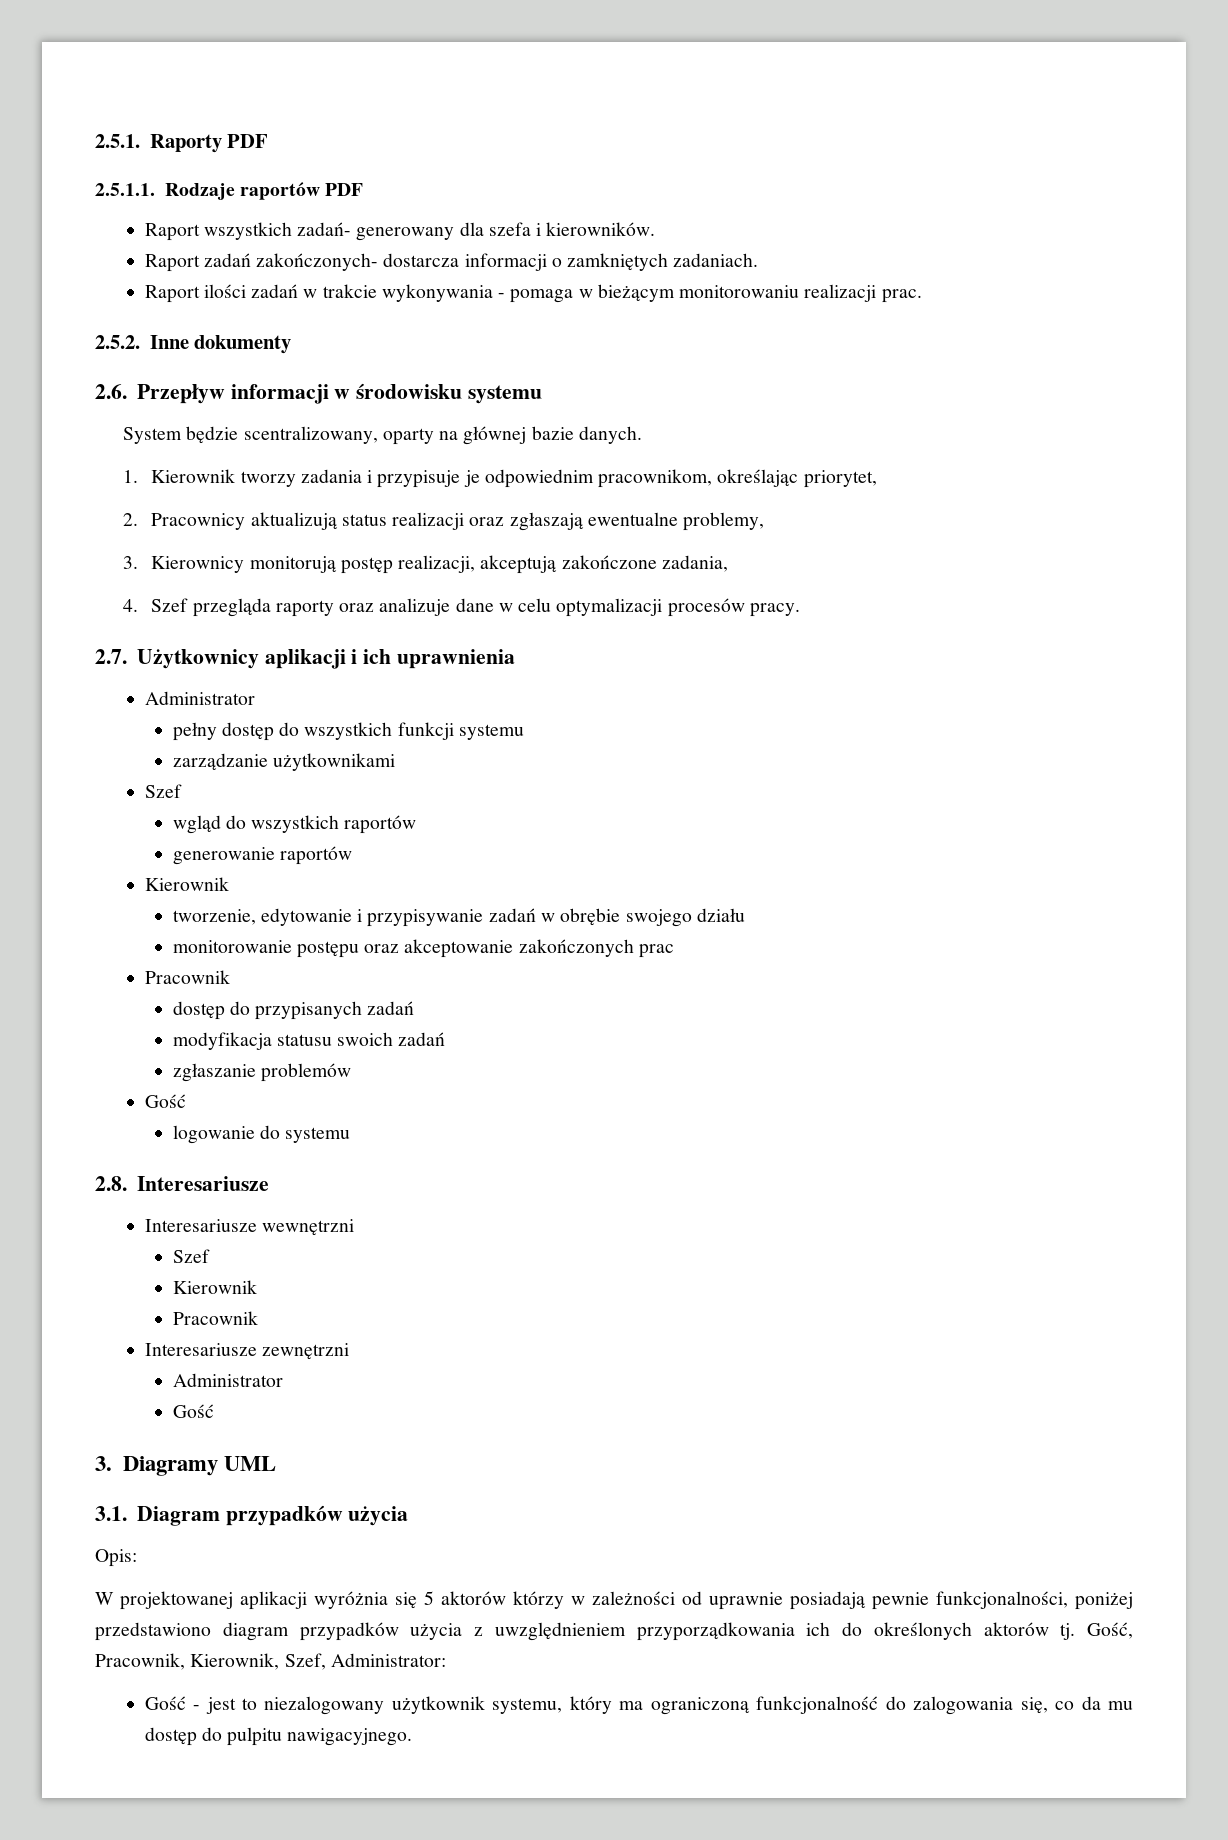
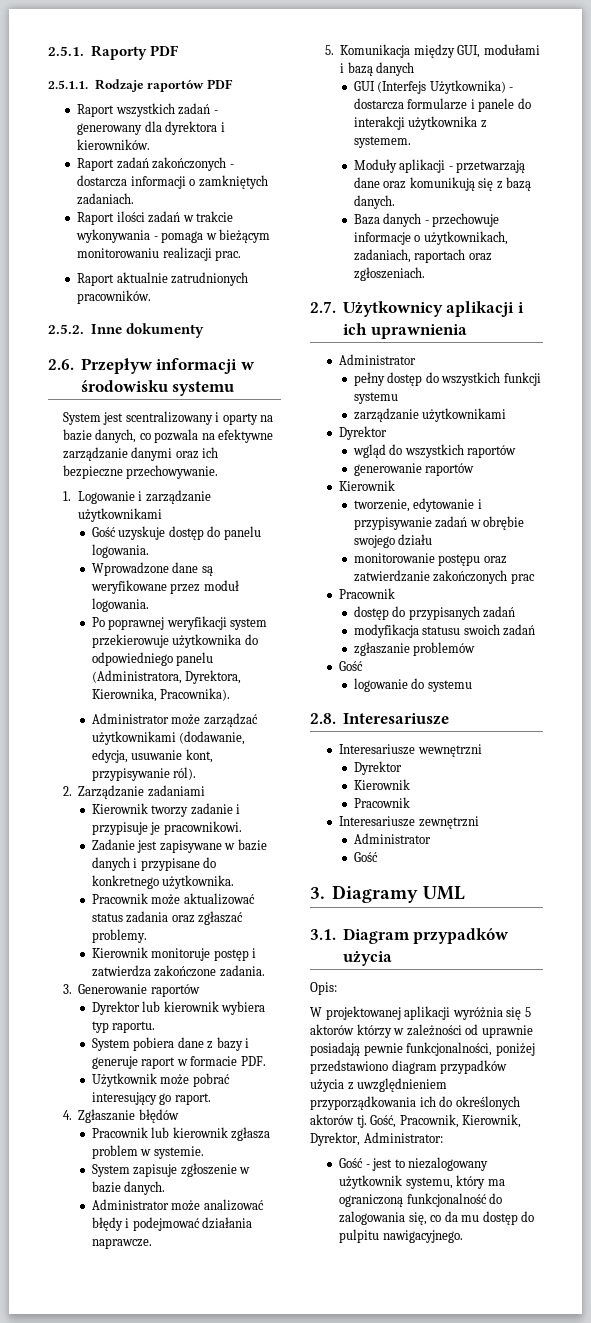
[297,222,352,236] zadań- -> [178,103,218,115] zadań -
[488,222,531,236] szefa -> [165,121,218,135] dyrektora
[256,253,379,271] zakończonych- -> [152,157,234,171] zakończonych -
(922, 296) none -> [77,272,249,286] [77,290,152,304] // Raport aktualnie zatrudnionych pracowników.
[186,426,642,445] [123,469,877,488] [123,512,765,531] [123,555,728,574] [123,598,800,617] będzie scentralizowany, oparty na głównej bazie danych. // 1. Kierownik tworzy zadania i przypisuje je odpowiednim pracownikom, określając priorytet, // 2. Pracownicy aktualizują status realizacji oraz zgłaszają ewentualne problemy, // 3. Kierownicy monitorują postęp realizacji, akceptują zakończone zadania, // 4. Szef przegląda raporty oraz analizuje dane w celu optymalizacji procesów pracy. -> [103,411,274,425] [62,429,274,443] [62,447,219,461] [62,465,219,479] [62,490,211,504] [77,508,162,522] [91,526,261,540] [91,544,149,558] [91,562,213,576] [90,580,239,594] [91,598,149,612] [91,616,268,630] [91,634,258,648] [91,652,214,666] [91,670,242,684] [91,688,231,702] [91,713,258,727] [91,731,246,745] [91,749,213,763] [91,767,197,781] [62,785,205,799] [91,803,241,817] [91,821,242,835] [91,839,267,853] [91,857,217,871] [91,875,235,889] [91,893,255,905] [91,911,244,925] [91,929,147,943] [91,947,257,961] [91,965,265,977] [62,984,200,997] [91,1001,266,1015] [91,1021,156,1033] [91,1037,250,1051] [91,1056,266,1069] [91,1073,230,1087] [91,1092,211,1105] [62,1109,179,1123] [91,1127,271,1141] [91,1145,204,1159] [91,1163,251,1177] [91,1181,166,1195] [91,1199,264,1211] [91,1217,253,1231] [91,1238,152,1249] [324,44,540,58] [340,62,415,76] [353,80,514,94] [353,98,531,112] [353,116,487,130] [353,136,411,148] [353,159,526,173] [353,177,532,191] [353,195,395,209] [353,213,500,227] [353,231,508,245] [353,249,492,263] [353,267,425,281] jest scentralizowany i oparty na bazie danych, co pozwala na efektywne zarządzanie danymi oraz ich bezpieczne przechowywanie. // 1. Logowanie i zarządzanie użytkownikami // Gość uzyskuje dostęp do panelu logowania. // Wprowadzone dane są weryfikowane przez moduł logowania. // Po poprawnej weryfikacji system przekierowuje użytkownika do odpowiedniego panelu (Administratora, Dyrektora, Kierownika, Pracownika). // Administrator może zarządzać użytkownikami (dodawanie, edycja, usuwanie kont, przypisywanie ról). // 2. Zarządzanie zadaniami // Kierownik tworzy zadanie i przypisuje je pracownikowi. // Zadanie jest zapisywane w bazie danych i przypisane do konkretnego użytkownika. // Pracownik może aktualizować status zadania oraz zgłaszać problemy. // Kierownik monitoruje postęp i zatwierdza zakończone zadania. // 3. Generowanie raportów // Dyrektor lub kierownik wybiera typ raportu. // System pobiera dane z bazy i generuje raport w formacie PDF. // Użytkownik może pobrać interesujący go raport. // 4. Zgłaszanie błędów // Pracownik lub kierownik zgłasza problem w systemie. // System zapisuje zgłoszenie w bazie danych. // Administrator może analizować błędy i podejmować działania naprawcze. // 5. Komunikacja między GUI, modułami i bazą danych // GUI (Interfejs Użytkownika) - dostarcza formularze i panele do interakcji użytkownika z systemem. // Moduły aplikacji - przetwarzają dane oraz komunikują się z bazą danych. // Baza danych - przechowuje informacje o użytkownikach, zadaniach, raportach oraz zgłoszeniach.
[144,784,182,798] Szef -> [339,426,388,440] Dyrektor
[404,939,514,958] akceptowanie -> [353,570,430,582] zatwierdzanie
[172,1249,210,1263] Szef -> [353,761,402,775] Dyrektor
[284,1653,326,1670] Szef, -> [310,1132,360,1146] Dyrektor,

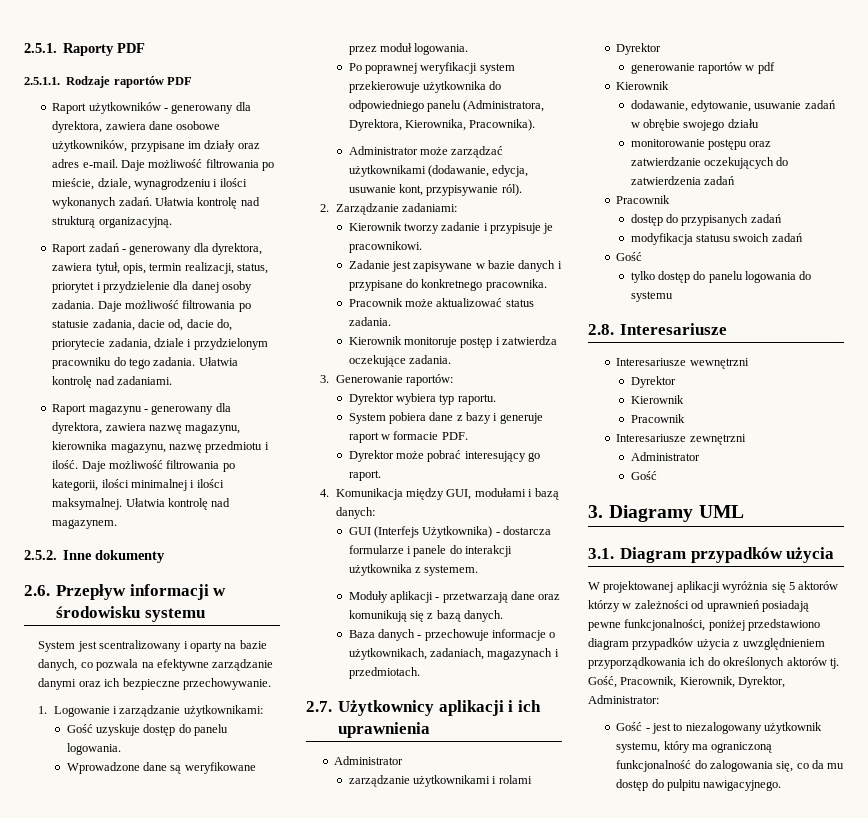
[115,103,218,117] [77,121,225,135] [77,139,151,150] [77,157,234,171] [77,175,268,189] [77,193,135,205] [77,211,234,225] [76,229,271,243] [77,247,242,261] [77,272,249,286] [77,290,152,304] wszystkich zadań - generowany dla dyrektora i kierowników. // Raport zadań zakończonych - dostarcza informacji o zamkniętych zadaniach. // Raport ilości zadań w trakcie wykonywania - pomaga w bieżącym monitorowaniu realizacji prac. // Raport aktualnie zatrudnionych pracowników. -> [88,102,251,114] [52,121,221,133] [52,140,260,152] [52,159,275,171] [52,178,247,190] [52,197,260,209] [52,216,172,228] [52,243,263,255] [52,262,269,274] [52,281,253,293] [52,300,251,312] [52,319,233,331] [52,338,268,350] [52,357,238,369] [52,376,172,388] [52,403,231,415] [52,422,241,434] [52,441,269,453] [52,460,235,472] [52,479,224,491] [52,498,231,510] [52,519,118,529] użytkowników - generowany dla dyrektora, zawiera dane osobowe użytkowników, przypisane im działy oraz adres e-mail. Daje możliwość filtrowania po mieście, dziale, wynagrodzeniu i ilości wykonanych zadań. Ułatwia kontrolę nad strukturą organizacyjną. // Raport zadań - generowany dla dyrektora, zawiera tytuł, opis, termin realizacji, status, priorytet i przydzielenie dla danej osoby zadania. Daje możliwość filtrowania po statusie zadania, dacie od, dacie do, priorytecie zadania, dziale i przydzielonym pracowniku do tego zadania. Ułatwia kontrolę nad zadaniami. // Raport magazynu - generowany dla dyrektora, zawiera nazwę magazynu, kierownika magazynu, nazwę przedmiotu i ilość. Daje możliwość filtrowania po kategorii, ilości minimalnej i ilości maksymalnej. Ułatwia kontrolę nad magazynem.
[77,508,162,522] użytkownikami -> [183,705,263,717] użytkownikami:
[147,785,205,797] zadaniami -> [402,203,458,212] zadaniami:
[162,875,235,889] użytkownika. -> [485,279,547,291] pracownika.
[126,911,244,925] [91,929,147,943] zadania oraz zgłaszać problemy. -> [348,317,391,326] zadania.
[154,965,217,977] zakończone -> [348,355,406,367] oczekujące
[150,984,200,997] [91,1001,219,1015] raportów // Dyrektor lub kierownik -> [406,374,454,386] [348,393,394,405] raportów: // Dyrektor
[91,1073,157,1087] Użytkownik -> [348,450,394,462] Dyrektor
[78,1109,179,1123] [91,1127,271,1141] [91,1145,204,1159] [91,1163,251,1177] [91,1181,166,1195] [91,1199,264,1211] [91,1217,253,1231] [91,1238,152,1249] [324,45,334,55] Zgłaszanie błędów // Pracownik lub kierownik zgłasza problem w systemie. // System zapisuje zgłoszenie w bazie danych. // Administrator może analizować błędy i podejmować działania naprawcze. // 5. -> (330, 493) none
[376,62,415,76] danych -> [335,507,375,519] danych:
[414,249,492,263] [353,267,425,281] raportach oraz zgłoszeniach. -> [487,648,559,660] [348,667,420,679] magazynach i przedmiotach.
[353,372,541,386] [353,392,398,404] [353,408,507,422] [339,426,388,440] [352,444,517,458] // pełny dostęp do wszystkich funkcji systemu // zarządzanie użytkownikami // Dyrektor // wgląd do wszystkich raportów -> [348,775,532,787] [616,43,662,55] // zarządzanie użytkownikami i rolami // Dyrektor
[339,480,396,491] [353,498,482,512] [353,517,432,530] // Kierownik // tworzenie, edytowanie i przypisywanie -> [745,62,775,74] [616,81,670,90] [630,100,802,112] w pdf // Kierownik // dodawanie, edytowanie, usuwanie
[433,570,535,584] zakończonych prac -> [703,157,789,169] [630,176,735,185] oczekujących do zatwierdzenia zadań
[353,642,476,656] [339,661,364,671] [353,678,408,692] // zgłaszanie problemów // Gość // logowanie -> [616,252,643,261] [630,271,797,283] // Gość // tylko dostęp do panelu logowania
[310,982,337,995] // Opis: -> (835, 555) none
[481,1025,533,1038] [310,1042,403,1056] uprawnie posiadają pewnie -> [706,600,809,612] [588,622,621,631] uprawnień posiadają pewne

